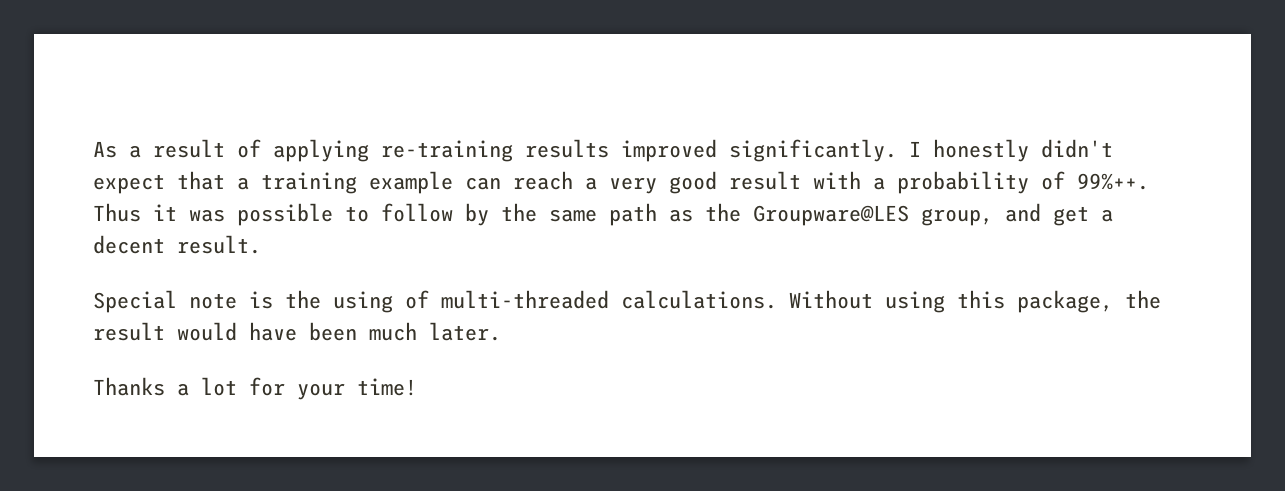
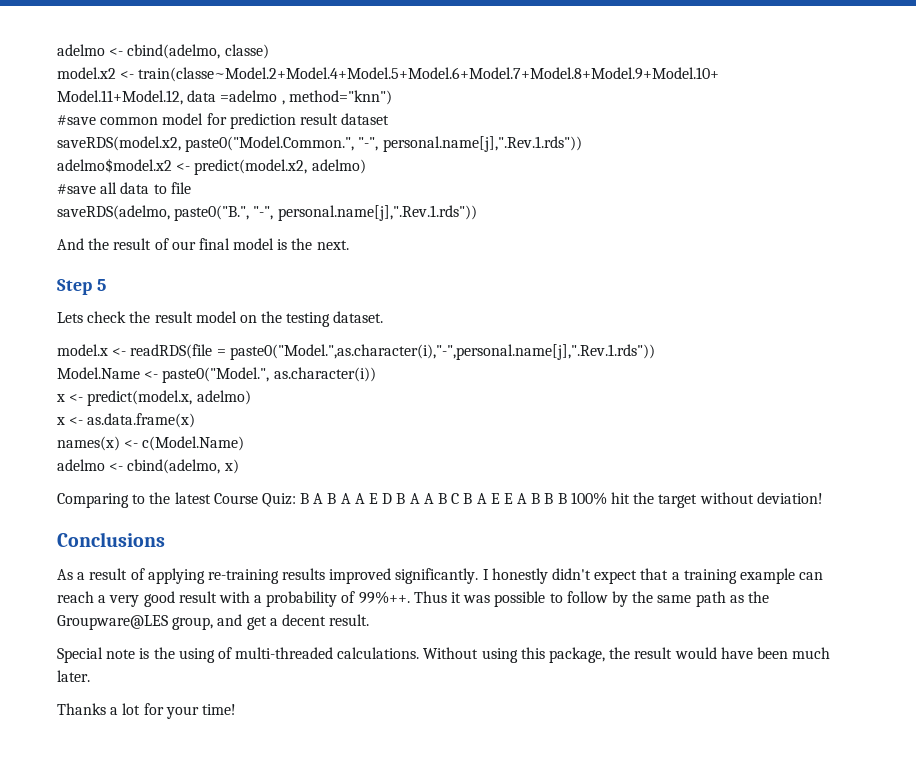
(93, 149) none -> [57,44,269,59] [57,67,720,82] [57,90,392,105] [57,113,390,129] [57,136,582,152] [57,158,366,175] [57,182,191,194] [57,205,477,221] [57,238,349,250] [57,279,106,295] [57,311,384,327] [57,344,655,360] [57,367,376,383] [56,390,251,406] [56,413,196,428] [57,436,245,451] [57,459,239,474] [57,492,823,508] [57,532,165,547] adelmo <- cbind(adelmo, classe) // model.x2 <- train(classe~Model.2+Model.4+Model.5+Model.6+Model.7+Model.8+Model.9+Model.10+ // Model.11+Model.12, data =adelmo , method="knn") // #save common model for prediction result dataset // saveRDS(model.x2, paste0("Model.Common.", "-", personal.name[j],".Rev.1.rds")) // adelmo$model.x2 <- predict(model.x2, adelmo) // #save all data to file // saveRDS(adelmo, paste0("B.", "-", personal.name[j],".Rev.1.rds")) // And the result of our final model is the next. // Step 5 // Lets check the result model on the testing dataset. // model.x <- readRDS(file = paste0("Model.",as.character(i),"-",personal.name[j],".Rev.1.rds")) // Model.Name <- paste0("Model.", as.character(i)) // x <- predict(model.x, adelmo) // x <- as.data.frame(x) // names(x) <- c(Model.Name) // adelmo <- cbind(adelmo, x) // Comparing to the latest Course Quiz: B A B A A E D B A A B C B A E E A B B B 100% hit the target without deviation! // Conclusions //

